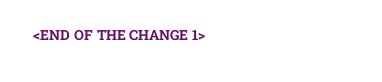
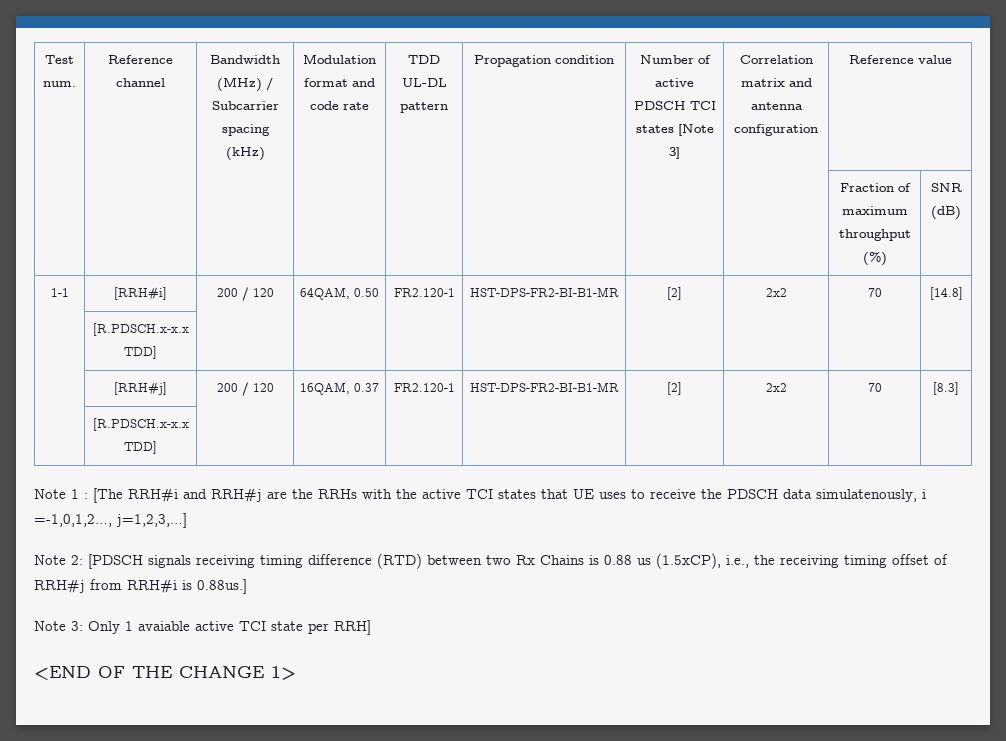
(33, 35) none -> [45,55,74,64] [43,81,76,87] [107,55,173,64] [115,78,165,87] [210,55,280,64] [217,77,273,92] [211,101,279,110] [221,124,270,136] [225,147,265,161] [303,54,376,64] [304,78,375,87] [310,101,369,110] [408,55,440,64] [401,78,447,87] [400,102,448,113] [474,55,614,67] [639,55,711,64] [655,78,694,87] [633,101,716,110] [635,124,714,136] [669,147,680,159] [739,55,813,64] [740,78,812,87] [750,102,803,110] [734,124,818,136] [848,55,952,64] [839,183,911,192] [841,206,908,215] [838,229,911,241] [862,252,887,266] [930,183,962,192] [931,206,961,220] [50,288,69,297] [113,287,167,301] [216,287,274,301] [300,287,379,300] [393,288,455,297] [469,287,619,297] [667,287,682,300] [765,288,787,297] [867,288,882,297] [929,287,963,300] [92,323,189,336] [123,346,157,359] [113,382,167,396] [216,382,274,396] [300,382,379,395] [393,383,455,392] [469,382,619,392] [667,382,682,395] [765,383,787,392] [867,383,882,392] [933,382,959,395] [92,418,189,431] [123,441,157,454] [34,488,926,503] [34,513,187,528] [34,553,948,569] [34,579,247,594] [34,620,371,635] Test num. | Reference channel | Bandwidth (MHz) / Subcarrier spacing (kHz) | Modulation format and code rate | TDD UL-DL pattern | Propagation condition | Number of active PDSCH TCI states [Note 3] | Correlation matrix and antenna configuration | Reference value // | | | | | | | | Fraction of maximum throughput (%) | SNR (dB) // 1-1 | [RRH#i] | 200 / 120 | 64QAM, 0.50 | FR2.120-1 | HST-DPS-FR2-BI-B1-MR | [2] | 2x2 | 70 | [14.8] // | [R.PDSCH.x-x.x TDD] | | | | | | | | // | [RRH#j] | 200 / 120 | 16QAM, 0.37 | FR2.120-1 | HST-DPS-FR2-BI-B1-MR | [2] | 2x2 | 70 | [8.3] // | [R.PDSCH.x-x.x TDD] | | | | | | | | // Note 1 : [The RRH#i and RRH#j are the RRHs with the active TCI states that UE uses to receive the PDSCH data simulatenously, i =-1,0,1,2…, j=1,2,3,…] // Note 2: [PDSCH signals receiving timing difference (RTD) between two Rx Chains is 0.88 us (1.5xCP), i.e., the receiving timing offset of RRH#j from RRH#i is 0.88us.] // Note 3: Only 1 avaiable active TCI state per RRH] //

